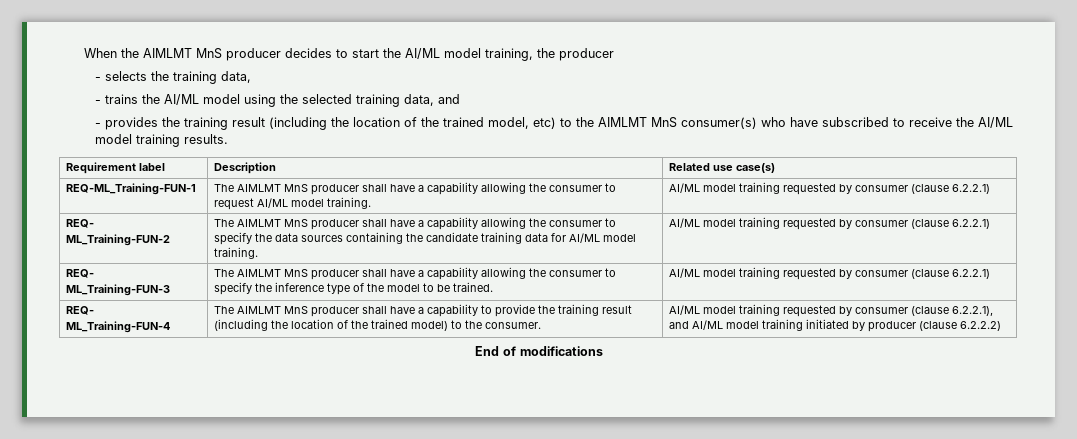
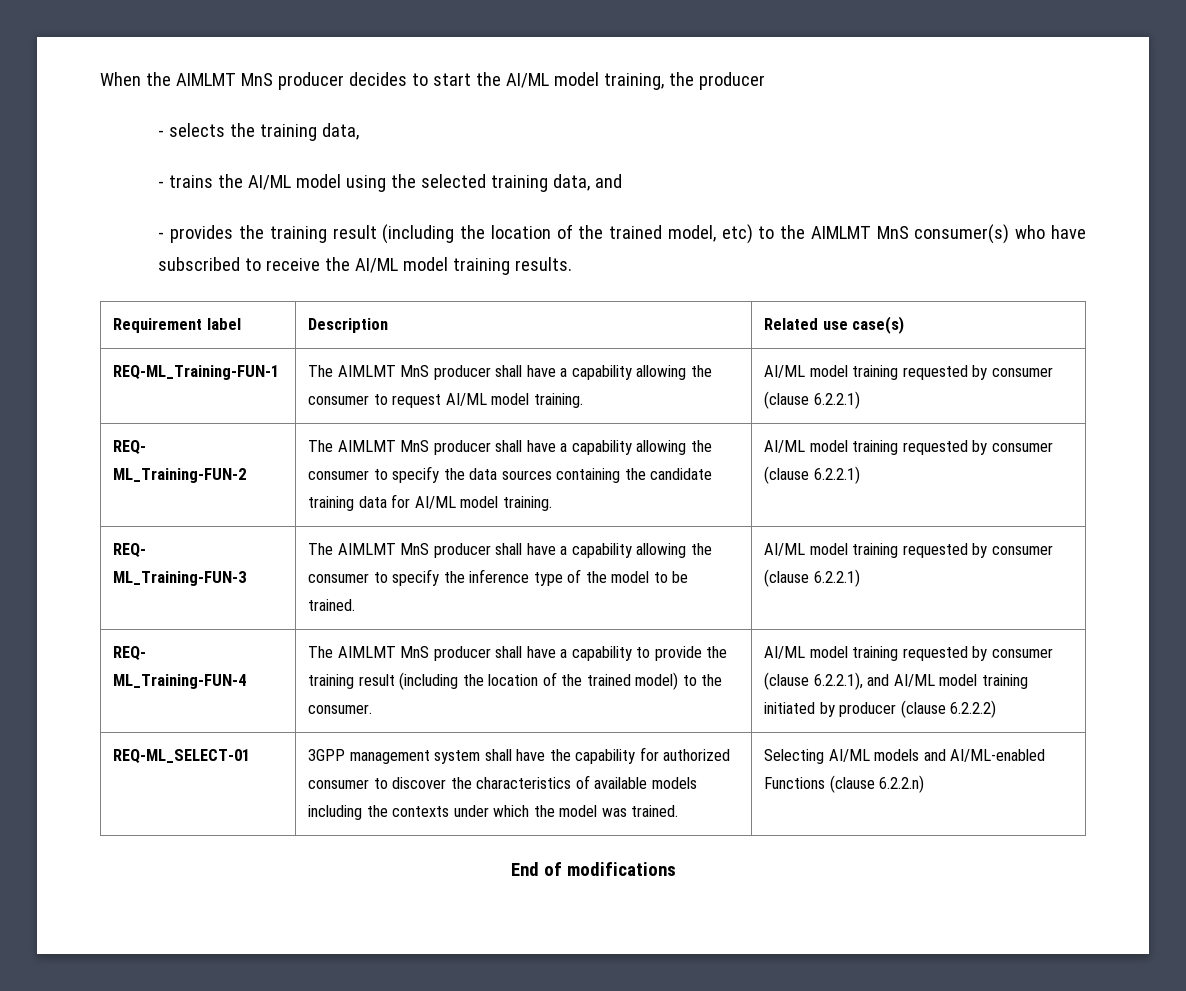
(1002, 326) none -> [113,749,251,763] [308,747,731,764] [308,775,697,789] [308,805,679,820] [764,749,1046,764] [764,775,925,793] // REQ-ML_SELECT-01 | 3GPP management system shall have the capability for authorized consumer to discover the characteristics of available models including the contexts under which the model was trained. | Selecting AI/ML models and AI/ML-enabled Functions (clause 6.2.2.n)

